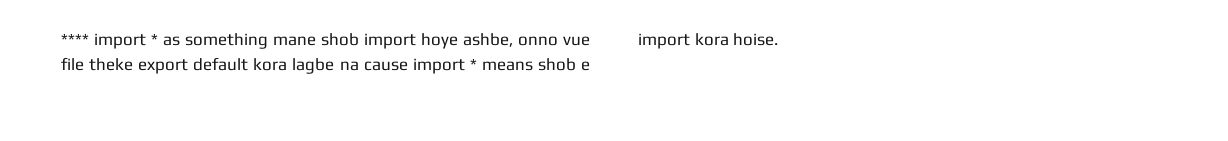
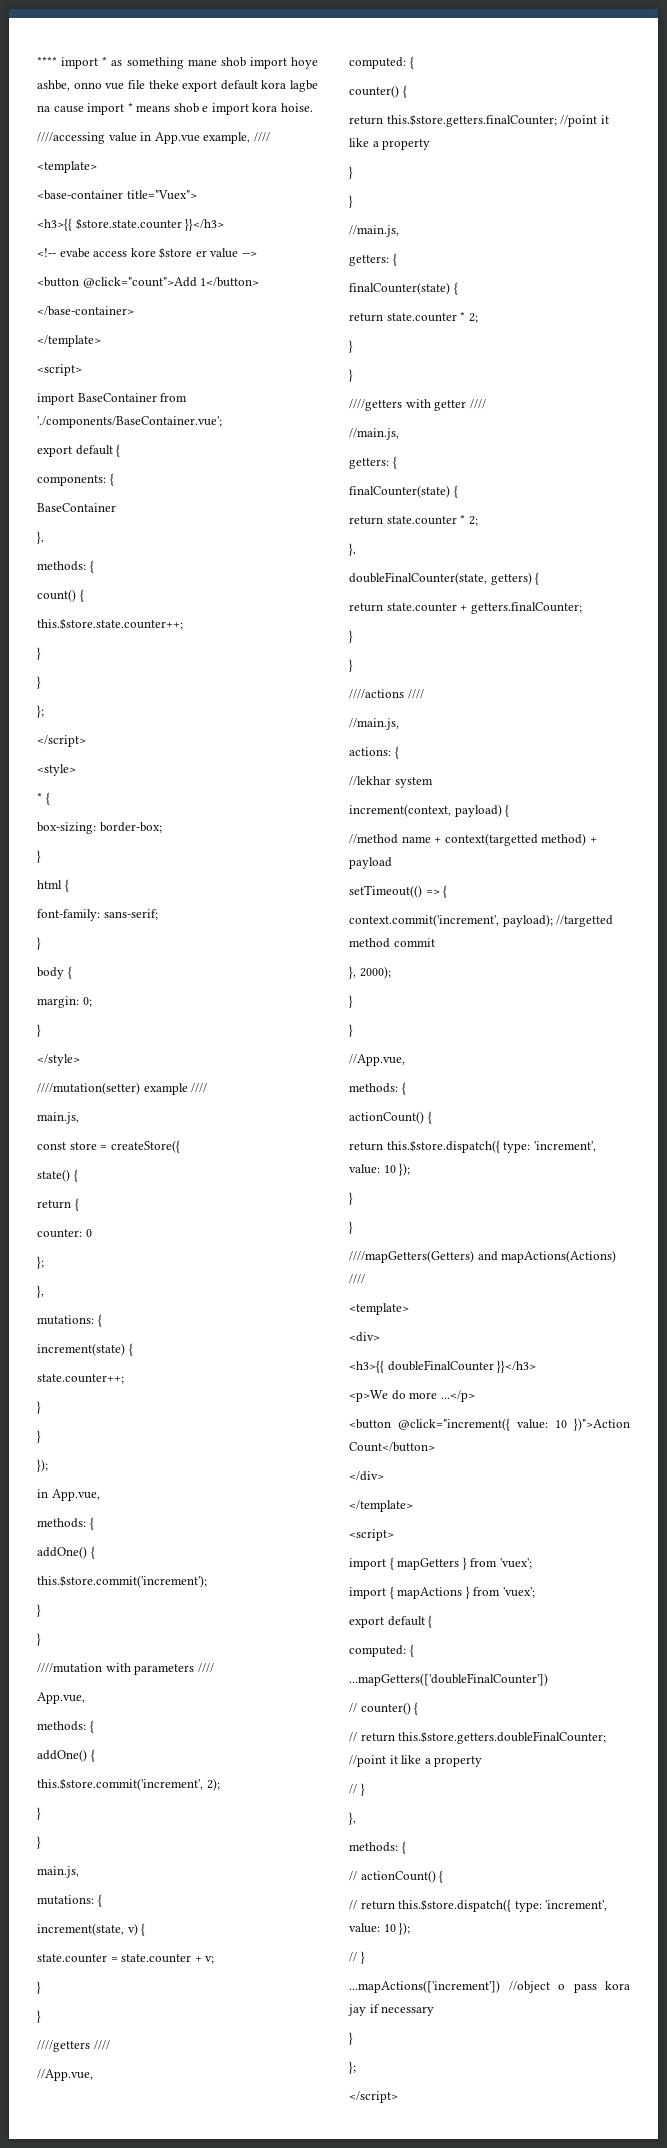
(779, 39) none -> [37,132,270,144] [37,161,97,173] [37,190,197,200] [37,218,225,231] [37,247,257,259] [37,277,260,288] [37,306,134,316] [37,335,101,347] [37,364,82,376] [37,393,188,405] [37,416,222,428] [37,444,121,457] [37,473,114,486] [37,503,116,512] [37,531,44,544] [37,560,94,573] [37,589,84,602] [37,618,183,630] [37,647,41,660] [37,676,41,689] [37,705,44,718] [37,735,86,747] [37,764,76,776] [37,792,50,805] [37,822,162,834] [37,850,41,863] [37,879,69,892] [37,909,158,921] [37,937,41,950] [37,966,72,979] [37,996,92,1008] [37,1024,41,1037] [37,1054,80,1066] [37,1082,208,1095] [37,1112,79,1124] [37,1140,180,1153] [37,1169,78,1182] [37,1198,79,1211] [37,1229,92,1238] [37,1256,44,1269] [37,1285,44,1298] [37,1314,102,1327] [37,1343,133,1356] [37,1374,124,1384] [37,1401,41,1414] [37,1430,41,1443] [37,1459,48,1472] [37,1489,100,1501] [37,1517,94,1530] [37,1546,95,1559] [37,1575,207,1588] [37,1604,41,1617] [37,1633,41,1646] [37,1663,214,1675] [37,1692,85,1704] [37,1720,94,1733] [37,1749,95,1762] [37,1778,220,1791] [37,1807,41,1820] [37,1836,41,1849] [37,1866,79,1878] [37,1894,102,1907] [37,1923,146,1936] [37,1954,215,1964] [37,1981,41,1994] [37,2010,41,2023] [37,2040,110,2052] [37,2069,93,2081] [349,56,414,69] [349,85,407,98] [349,114,609,127] [349,138,431,150] [349,166,353,179] [349,195,353,208] [349,225,399,237] [349,253,397,266] [349,282,458,295] [349,311,478,323] [349,340,353,353] [349,369,353,382] [349,399,486,411] [349,428,399,440] [349,456,397,469] [349,485,458,498] [349,514,478,526] [349,543,356,556] [349,572,540,585] [349,602,582,614] [349,630,353,643] [349,659,353,672] [349,689,424,699] [349,718,399,730] [349,746,399,759] [349,776,433,788] [349,804,510,817] [349,833,597,846] [349,857,392,869] [349,885,448,898] [349,914,614,927] [349,938,435,948] [349,966,391,979] [349,995,353,1008] [349,1024,353,1037] [349,1054,405,1066] [349,1082,406,1095] [349,1111,432,1124] [349,1140,596,1153] [349,1163,411,1176] [349,1192,353,1205] [349,1221,353,1234] [349,1250,617,1263] [349,1274,365,1284] [349,1303,409,1315] [349,1332,380,1342] [349,1360,537,1373] [349,1390,475,1402] [349,1418,630,1431] [349,1442,435,1452] [349,1471,384,1481] [349,1500,413,1512] [349,1529,394,1541] [349,1557,532,1570] [349,1586,535,1599] [349,1615,433,1628] [349,1644,414,1657] [349,1673,548,1686] [349,1702,419,1715] [349,1731,607,1744] [349,1755,483,1767] [349,1783,365,1796] [349,1812,356,1825] [349,1841,406,1854] [349,1870,444,1883] [349,1899,608,1912] [349,1922,411,1935] [349,1951,365,1964] [349,1980,630,1993] [348,2004,435,2016] [349,2032,353,2045] [349,2061,356,2074] [349,2091,398,2103] // ////accessing value in App.vue example, //// // <template> // <base-container title="Vuex"> // <h3>{{ $store.state.counter }}</h3> // <!-- evabe access kore $store er value --> // <button @click="count">Add 1</button> // </base-container> // </template> // <script> // import BaseContainer from './components/BaseContainer.vue'; // export default { // components: { // BaseContainer // }, // methods: { // count() { // this.$store.state.counter++; // } // } // }; // </script> // <style> // * { // box-sizing: border-box; // } // html { // font-family: sans-serif; // } // body { // margin: 0; // } // </style> // ////mutation(setter) example //// // main.js, // const store = createStore({ // state() { // return { // counter: 0 // }; // }, // mutations: { // increment(state) { // state.counter++; // } // } // }); // in App.vue, // methods: { // addOne() { // this.$store.commit('increment'); // } // } // ////mutation with parameters //// // App.vue, // methods: { // addOne() { // this.$store.commit('increment', 2); // } // } // main.js, // mutations: { // increment(state, v) { // state.counter = state.counter + v; // } // } // ////getters //// // //App.vue, // computed: { // counter() { // return this.$store.getters.finalCounter; //point it like a property // } // } // //main.js, // getters: { // finalCounter(state) { // return state.counter * 2; // } // } // ////getters with getter //// // //main.js, // getters: { // finalCounter(state) { // return state.counter * 2; // }, // doubleFinalCounter(state, getters) { // return state.counter + getters.finalCounter; // } // } // ////actions //// // //main.js, // actions: { // //lekhar system // increment(context, payload) { // //method name + context(targetted method) + payload // setTimeout(() => { // context.commit('increment', payload); //targetted method commit // }, 2000); // } // } // //App.vue, // methods: { // actionCount() { // return this.$store.dispatch({ type: 'increment', value: 10 }); // } // } // ////mapGetters(Getters) and mapActions(Actions) //// // <template> // <div> // <h3>{{ doubleFinalCounter }}</h3> // <p>We do more ...</p> // <button @click="increment({ value: 10 })">Action Count</button> // </div> // </template> // <script> // import { mapGetters } from 'vuex'; // import { mapActions } from 'vuex'; // export default { // computed: { // ...mapGetters(['doubleFinalCounter']) // // counter() { // // return this.$store.getters.doubleFinalCounter; //point it like a property // // } // }, // methods: { // // actionCount() { // // return this.$store.dispatch({ type: 'increment', value: 10 }); // // } // ...mapActions(['increment']) //object o pass kora jay if necessary // } // }; // </script>

